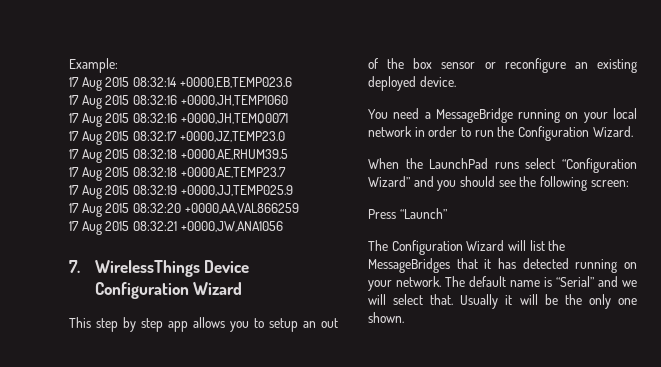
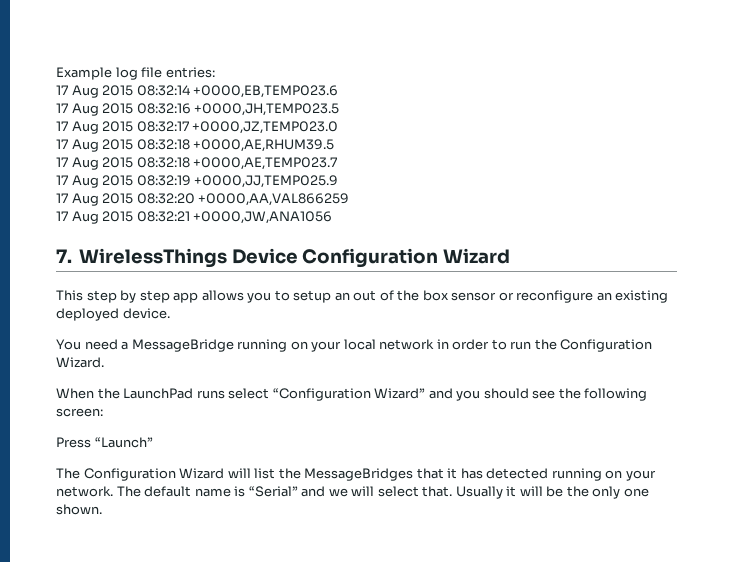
[69,58,118,73] Example: -> [56,67,215,80] Example log file entries:
[180,95,288,106] [69,113,288,127] +0000,JH,TEMP1060 // 17 Aug 2015 08:32:16 +0000,JH,TEMQ0071 -> [194,103,340,116] +0000,JH,TEMP023.5
[179,131,285,142] +0000,JZ,TEMP23.0 -> [192,121,339,134] +0000,JZ,TEMP023.0
[180,167,286,178] +0000,AE,TEMP23.7 -> [193,157,338,170] +0000,AE,TEMP023.7

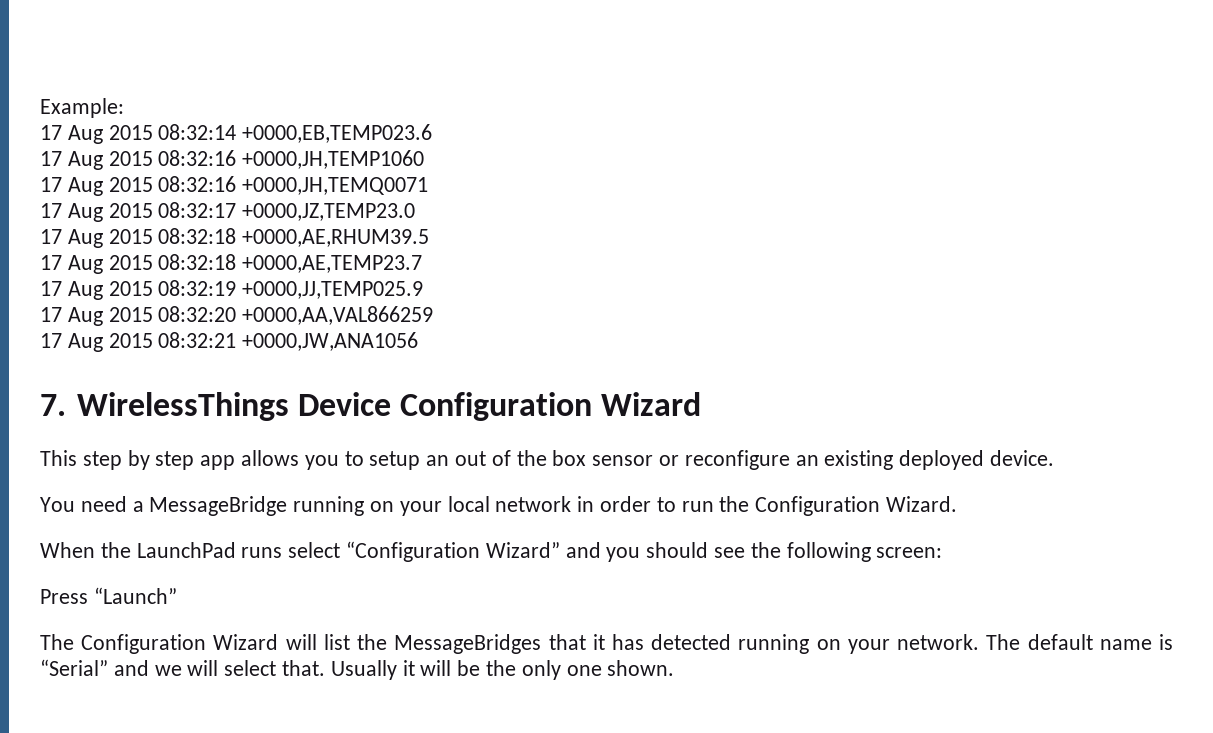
[56,67,215,80] Example log file entries: -> [40,98,124,118] Example:
[194,103,340,116] +0000,JH,TEMP023.5 -> [242,150,425,169] [40,176,429,196] +0000,JH,TEMP1060 // 17 Aug 2015 08:32:16 +0000,JH,TEMQ0071
[192,121,339,134] +0000,JZ,TEMP023.0 -> [242,203,416,221] +0000,JZ,TEMP23.0
[193,157,338,170] +0000,AE,TEMP023.7 -> [242,255,423,273] +0000,AE,TEMP23.7

